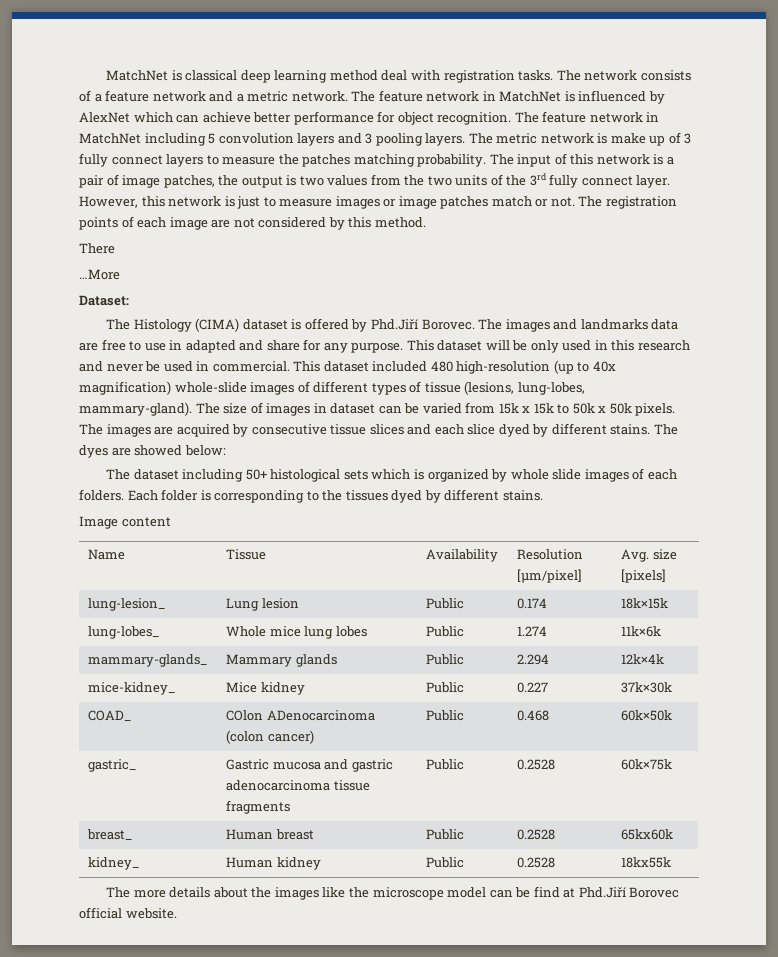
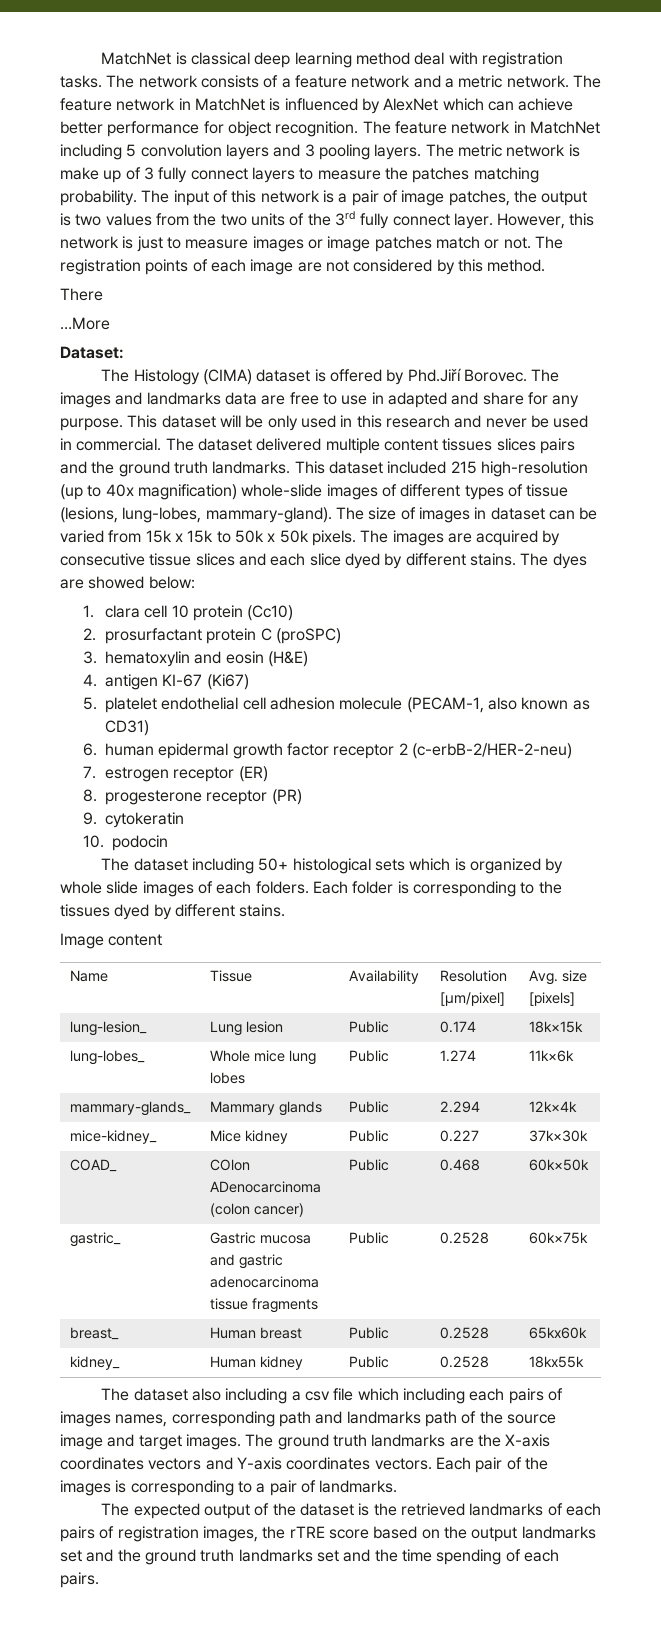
(290, 366) none -> [165,438,575,454] [60,461,291,477] The dataset delivered multiple content tissues slices pairs and the ground truth landmarks.
[430,361,453,372] 480 -> [450,461,477,474] 215
(226, 450) none -> [82,605,294,621] [82,628,342,644] [82,651,309,667] [82,674,249,690] [82,697,590,713] [105,720,150,736] [82,743,573,759] [82,766,268,782] [82,789,302,805] [82,812,185,828] [82,835,168,851] // 1. clara cell 10 protein (Cc10) // 2. prosurfactant protein C (proSPC) // 3. hematoxylin and eosin (H&E) // 4. antigen KI-67 (Ki67) // 5. platelet endothelial cell adhesion molecule (PECAM-1, also known as CD31) // 6. human epidermal growth factor receptor 2 (c-erbB-2/HER-2-neu) // 7. estrogen receptor (ER) // 8. progesterone receptor (PR) // 9. cytokeratin // 10. podocin
[133,886,680,900] [79,907,177,919] more details about the images like the microscope model can be find at Phd.Jiří Borovec official website. -> [133,1388,563,1404] [60,1411,556,1427] [60,1434,551,1450] [60,1457,548,1473] [60,1480,398,1496] [101,1503,601,1519] [60,1526,596,1542] [60,1549,559,1565] [60,1572,99,1588] dataset also including a csv file which including each pairs of images names, corresponding path and landmarks path of the source image and target images. The ground truth landmarks are the X-axis coordinates vectors and Y-axis coordinates vectors. Each pair of the images is corresponding to a pair of landmarks. // The expected output of the dataset is the retrieved landmarks of each pairs of registration images, the rTRE score based on the output landmarks set and the ground truth landmarks set and the time spending of each pairs.

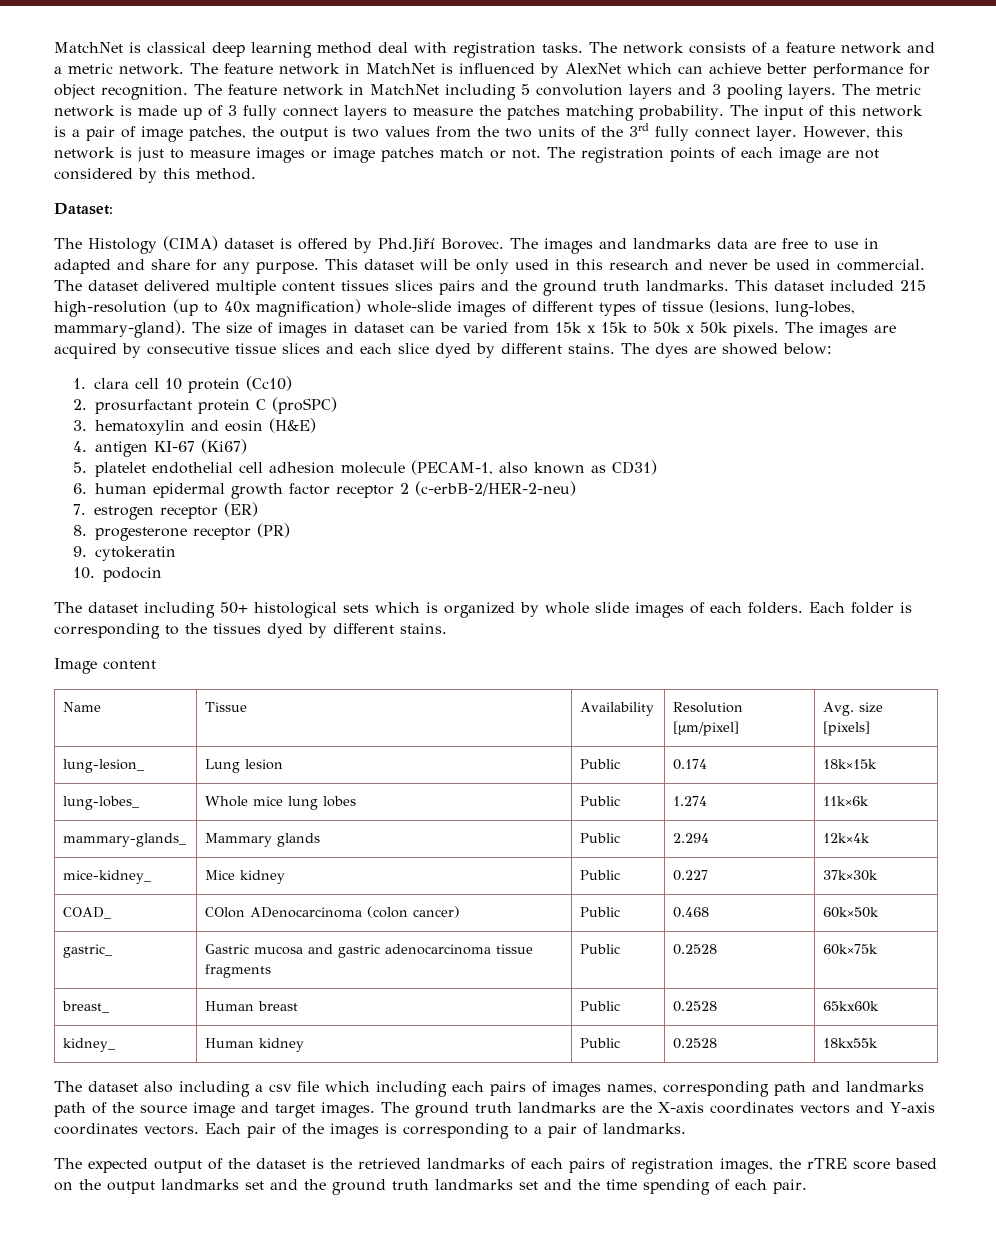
[60,167,99,180] make -> [138,105,177,116] made
[60,288,103,301] [60,317,110,330] // There // …More -> (256, 174) none
[60,1572,99,1588] pairs. -> [773,1179,807,1194] pair.

